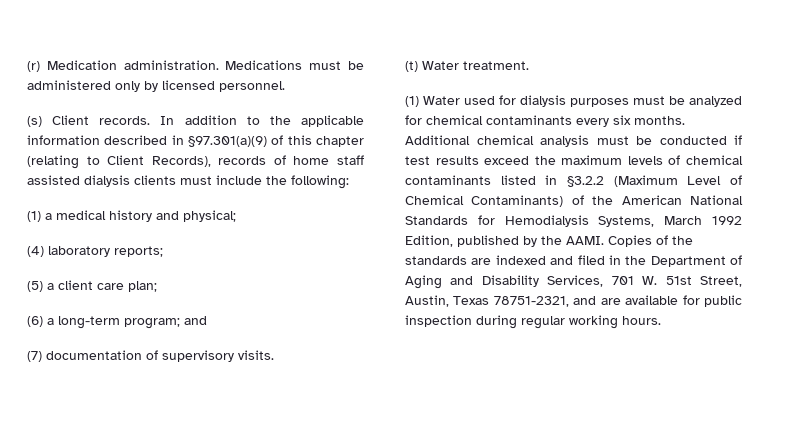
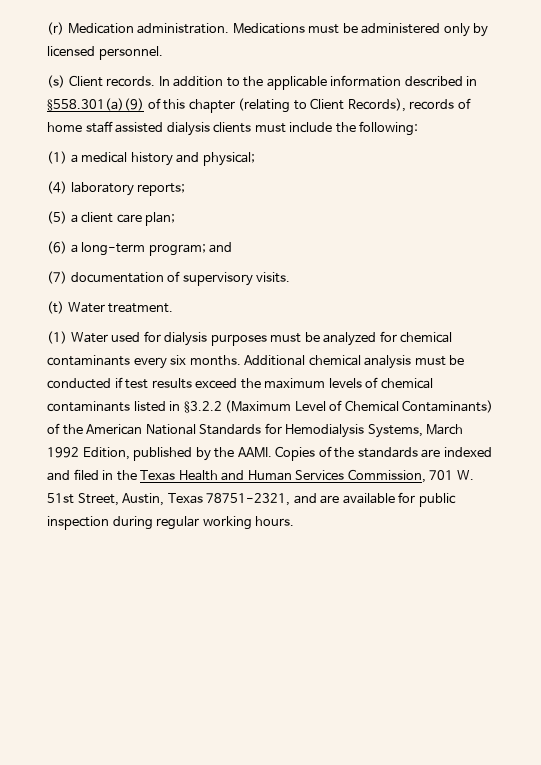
[188,136,267,147] §97.301(a)(9) -> [47,98,144,111] §558.301(a)(9)
[650,255,742,267] [405,275,604,289] Department of Aging and Disability Services, -> [140,469,426,483] Texas Health and Human Services Commission,

